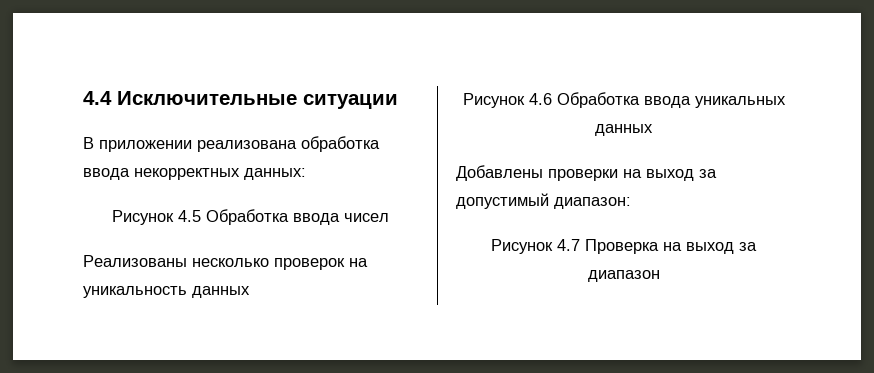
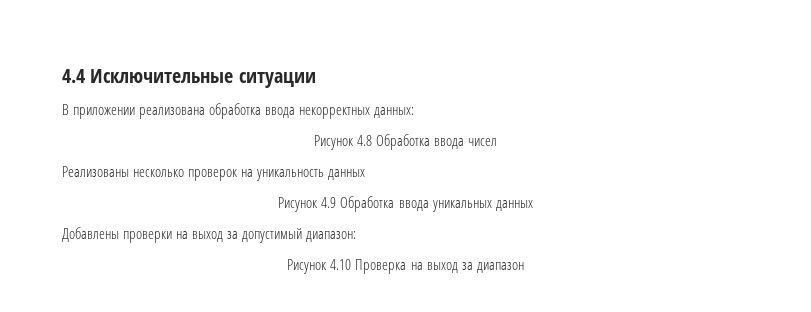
[178,210,201,222] 4.5 -> [356,135,372,146] 4.8
[528,93,552,105] 4.6 -> [321,197,337,208] 4.9
[557,239,580,251] 4.7 -> [330,259,352,270] 4.10

